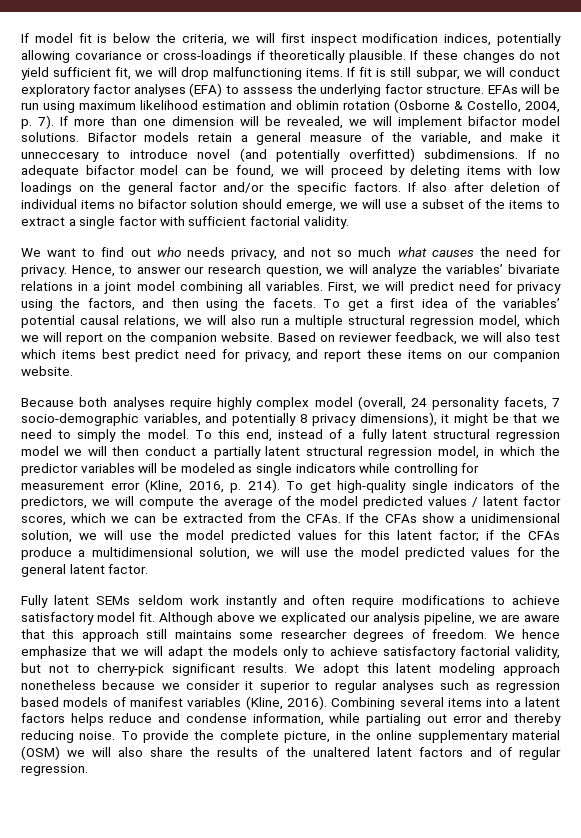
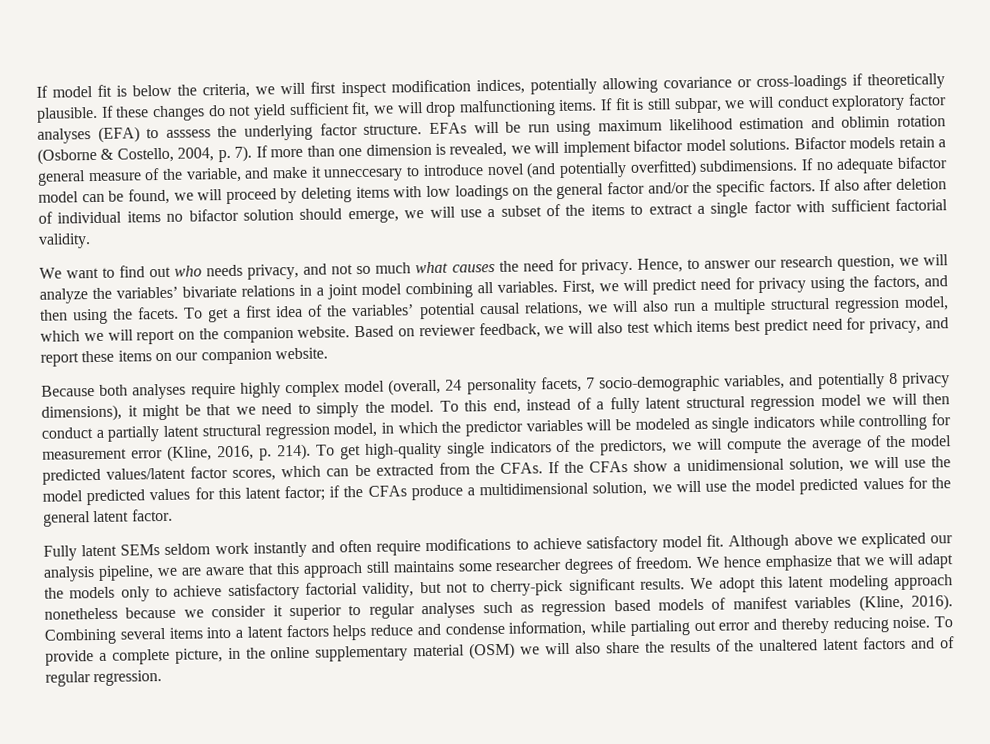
[240,116,281,126] will be -> [435,143,446,155] is
[428,496,519,507] values / latent -> [106,467,187,480] values/latent
[111,516,130,523] we -> (322, 471) none
[194,730,215,740] the -> [98,652,107,661] a

